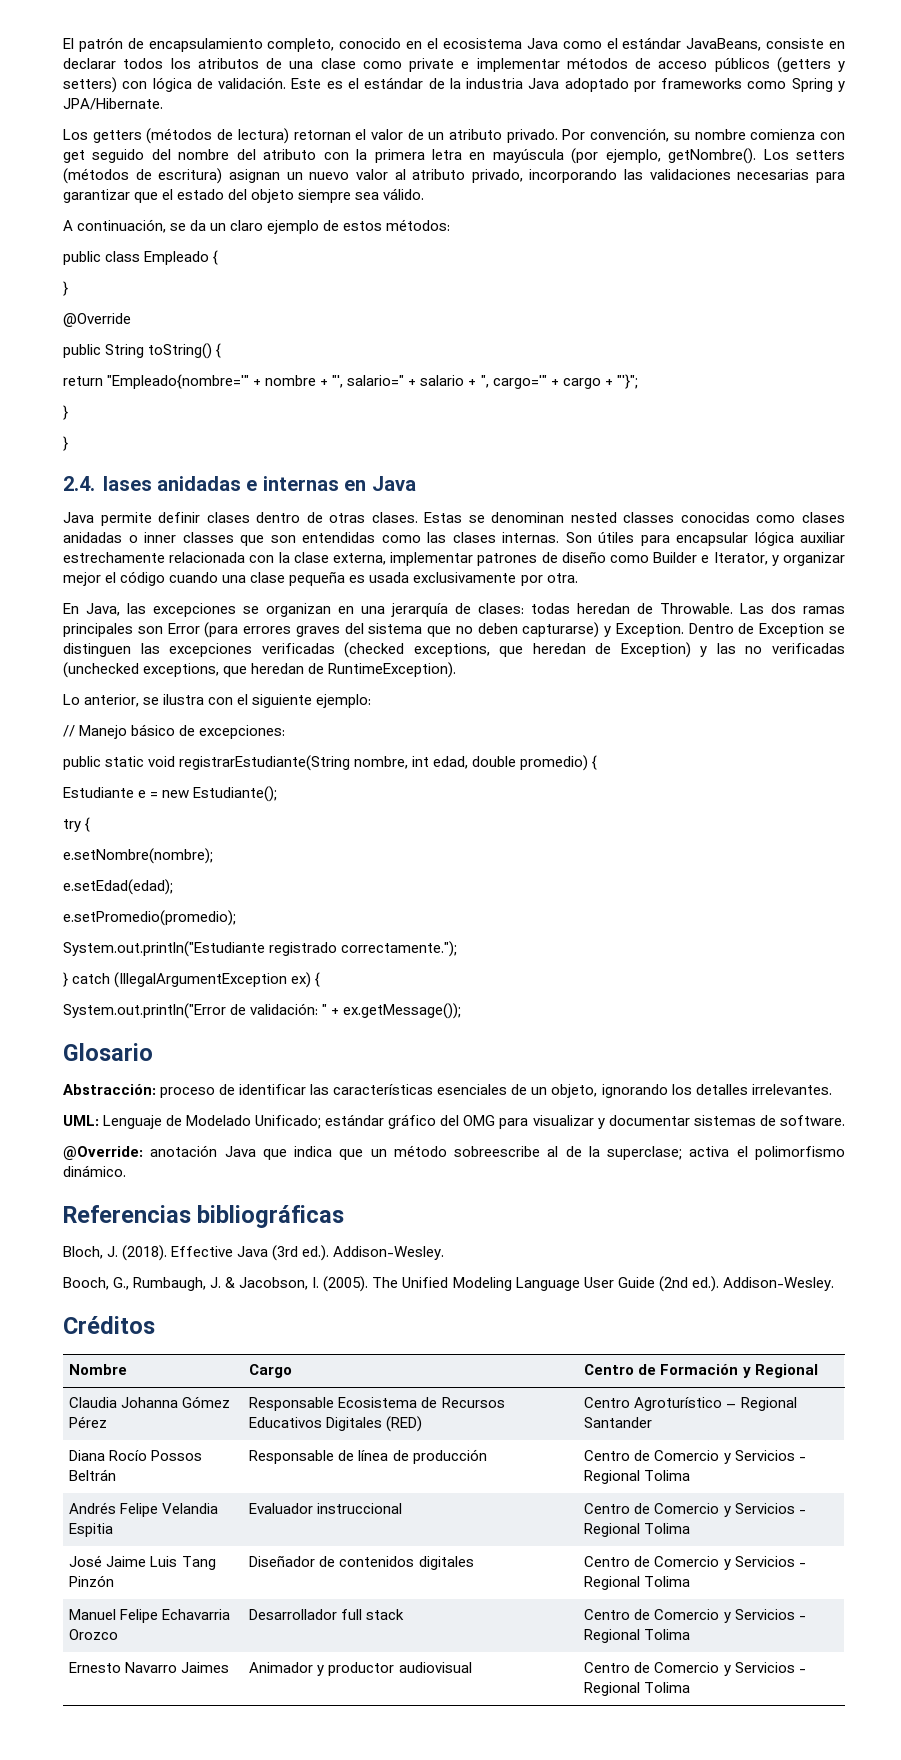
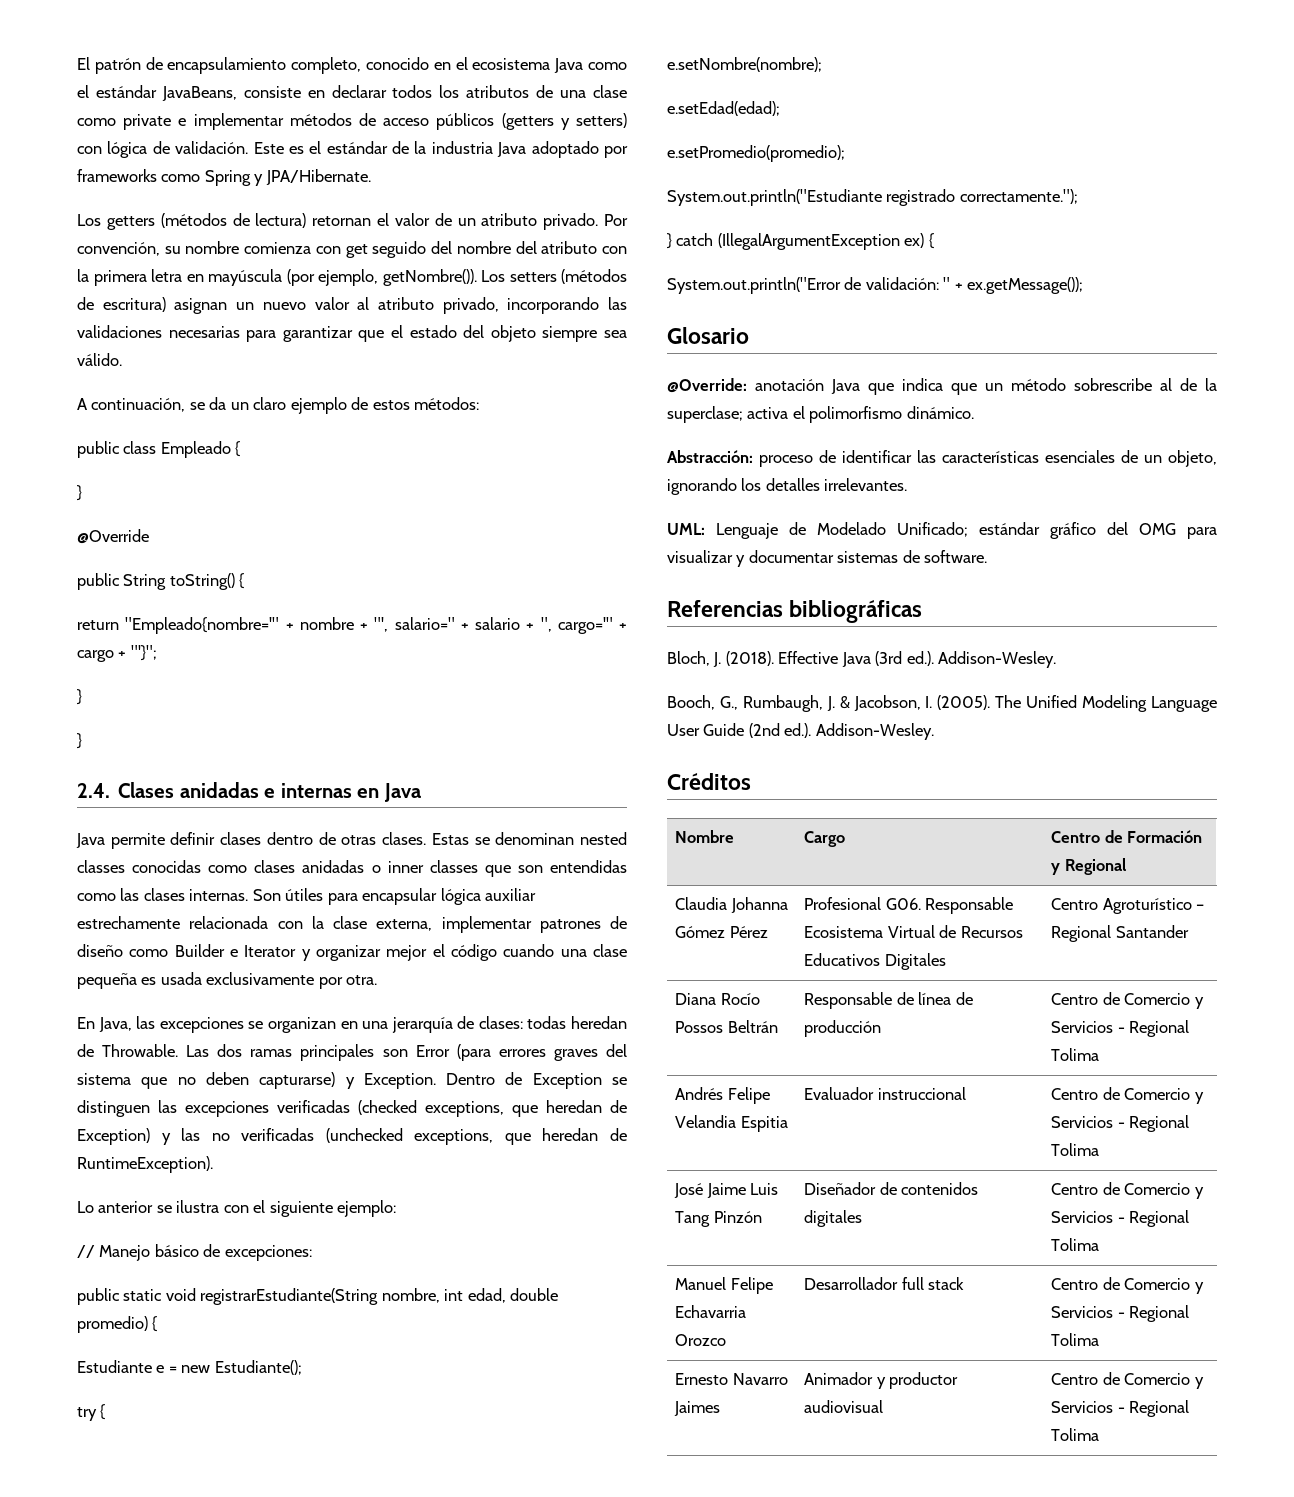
[668,148,757,164] getNombre(). -> [382,269,477,286] getNombre()).
[102,476,152,491] lases -> [118,782,175,798] Clases
[713,552,768,565] Iterator, -> [244,945,297,957] Iterator
[84,694,140,707] anterior, -> [98,1201,154,1213] anterior
(153, 1052) none -> [667,378,1217,395] [667,406,974,423] // @Override: anotación Java que indica que un método sobrescribe al de la superclase; activa el polimorfismo dinámico.
[63,1145,845,1160] [63,1165,126,1177] // @Override: anotación Java que indica que un método sobreescribe al de la superclase; activa el polimorfismo dinámico. -> (988, 556) none
(108, 1422) none -> [804,897,921,910] Profesional G06.
(418, 1402) none -> [887,925,935,938] Virtual
[386,1416,423,1432] (RED) -> (946, 961) none

